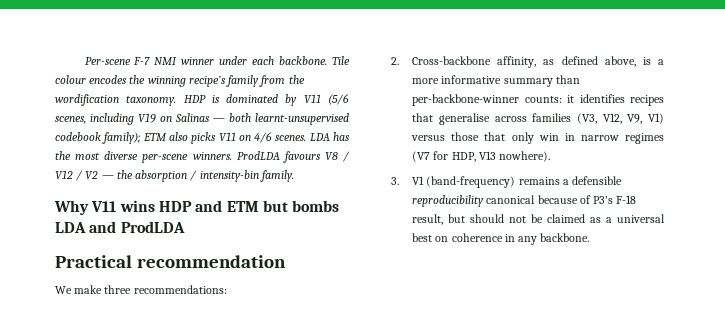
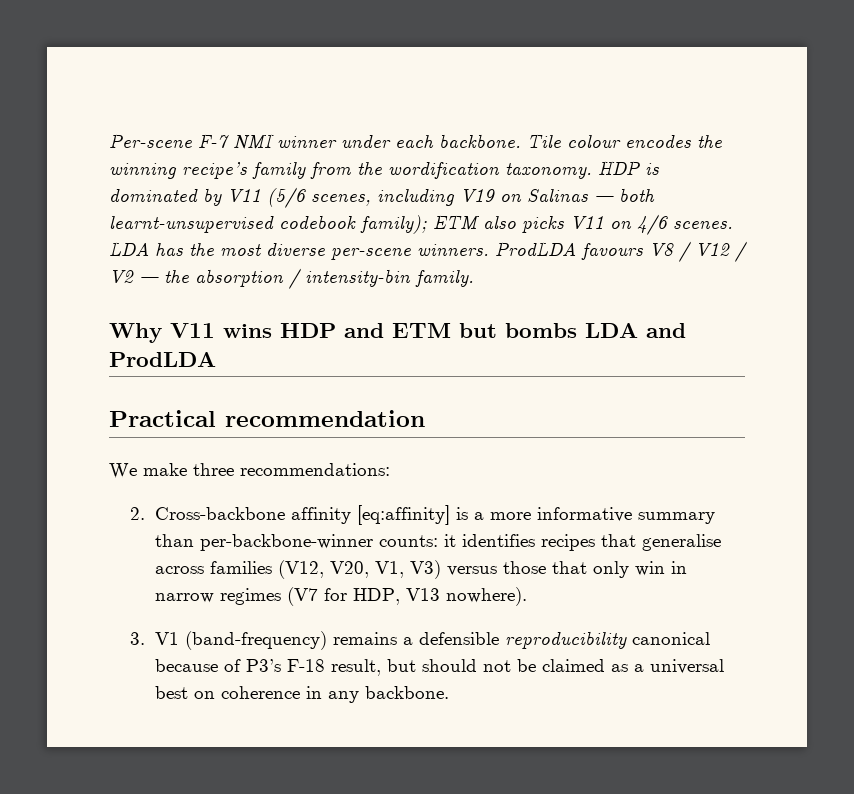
[497,56,636,68] affinity, as defined above, -> [290,505,450,525] affinity [eq:affinity]
[576,113,664,124] (V3, V12, V9, V1) -> [277,560,441,579] (V12, V20, V1, V3)

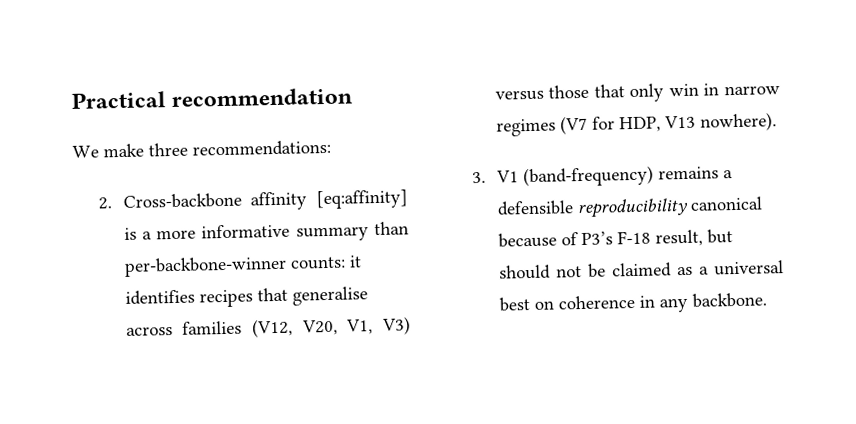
[109,134,722,150] [109,161,659,179] [109,187,655,208] [109,214,733,235] [109,241,747,262] [109,268,474,289] [109,323,686,343] [109,352,216,367] Per-scene F-7 NMI winner under each backbone. Tile colour encodes the winning recipe’s family from the wordification taxonomy. HDP is dominated by V11 (5/6 scenes, including V19 on Salinas — both learnt-unsupervised codebook family); ETM also picks V11 on 4/6 scenes. LDA has the most diverse per-scene winners. ProdLDA favours V8 / V12 / V2 — the absorption / intensity-bin family. // Why V11 wins HDP and ETM but bombs LDA and ProdLDA // -> (71, 100) none

